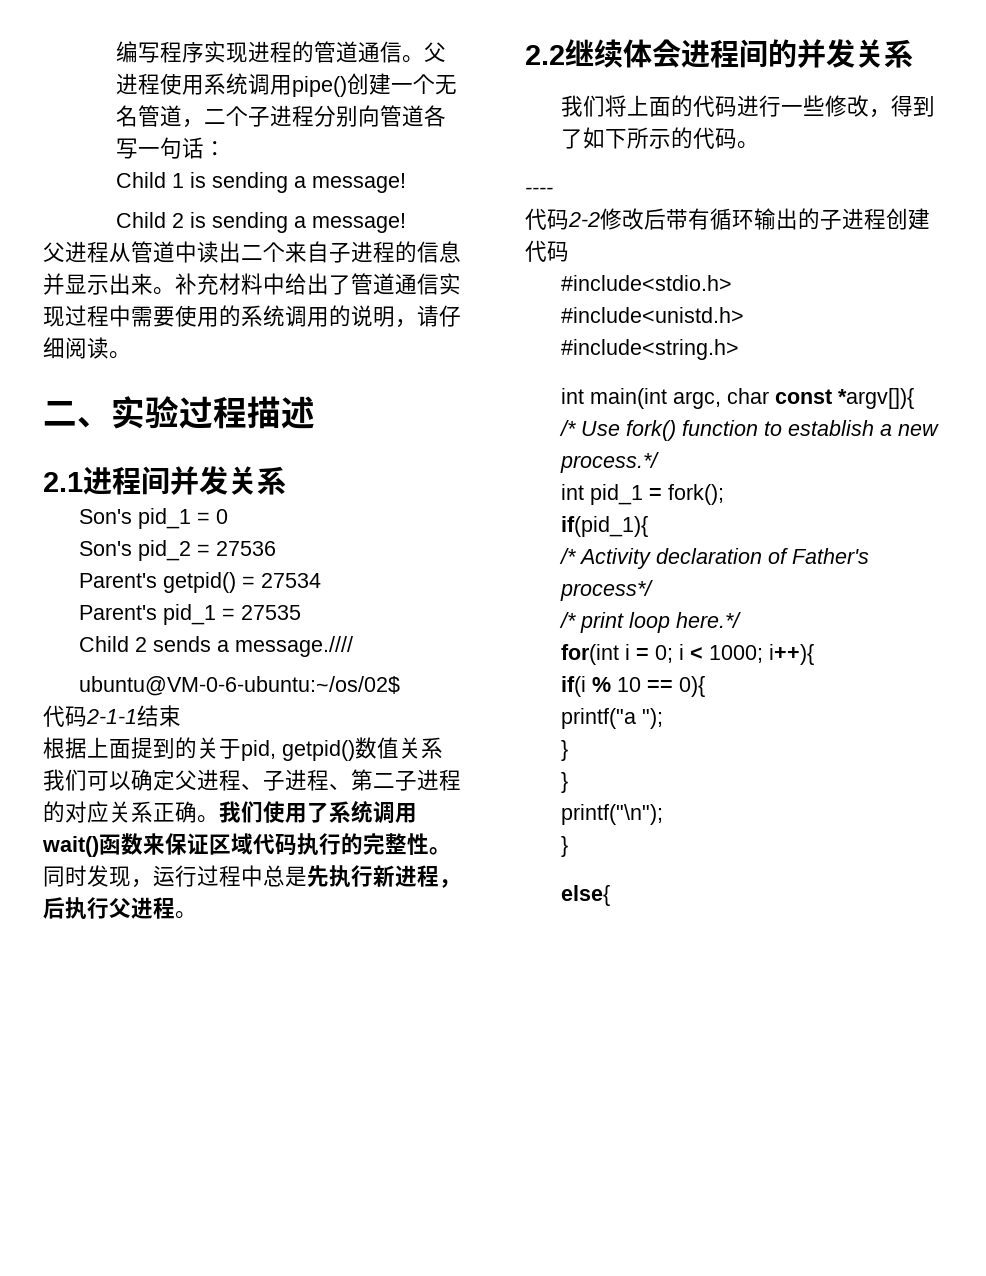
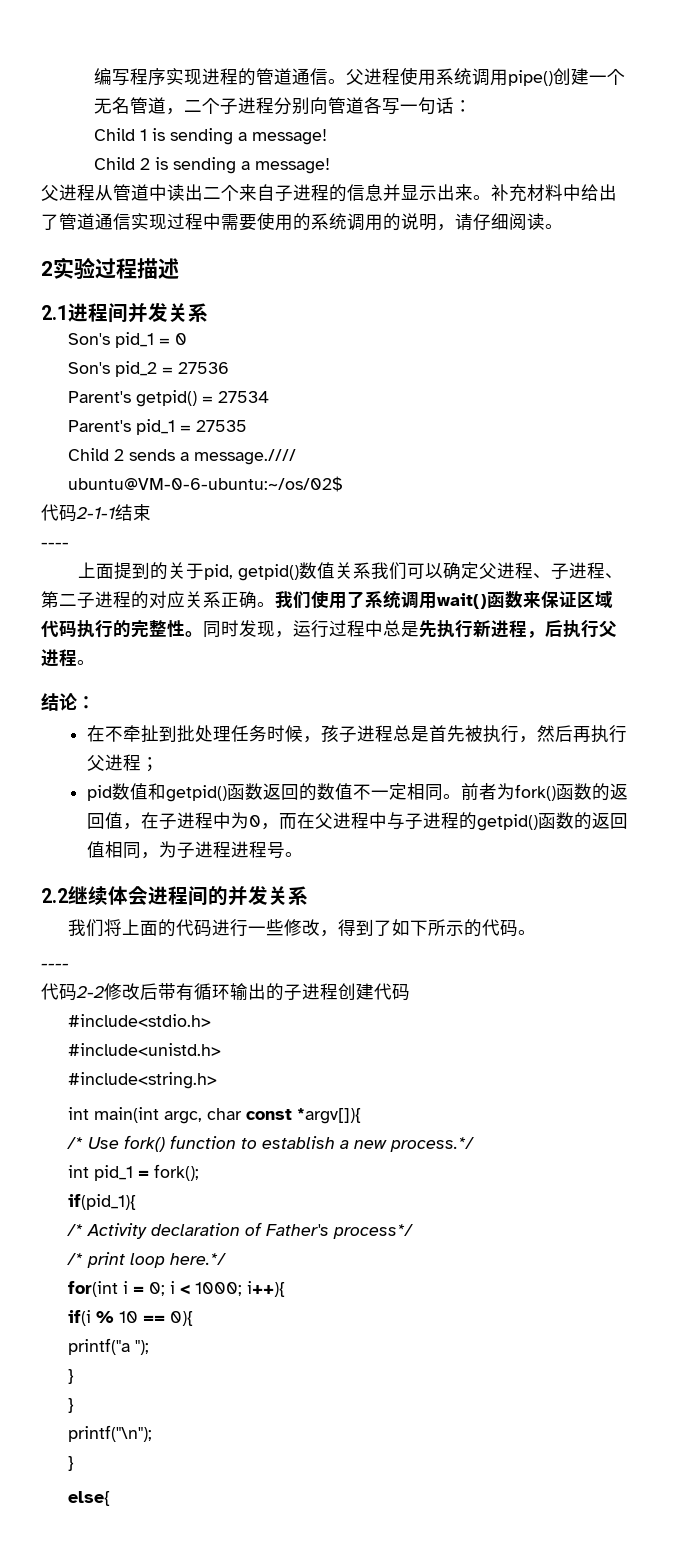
[43,401,111,428] 二、 -> [41,261,53,276] 2
[43,737,87,759] 根据 -> [41,542,69,548] ---- //
(197, 915) none -> [41,693,95,711] [86,725,627,743] [86,754,159,772] [86,783,628,802] [86,812,628,831] [86,841,303,859] // 结论： // 在不牵扯到批处理任务时候，孩子进程总是首先被执行，然后再执行父进程； // pid数值和getpid()函数返回的数值不一定相同。前者为fork()函数的返回值，在子进程中为0，而在父进程中与子进程的getpid()函数的返回值相同，为子进程进程号。

